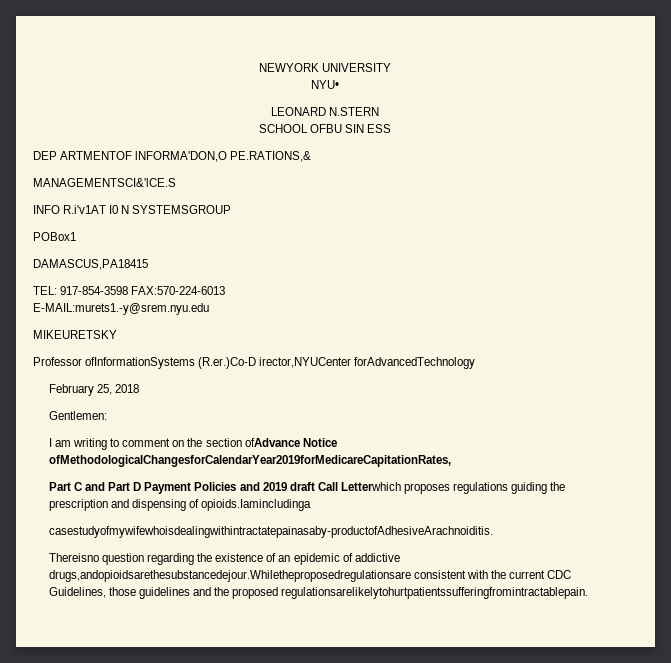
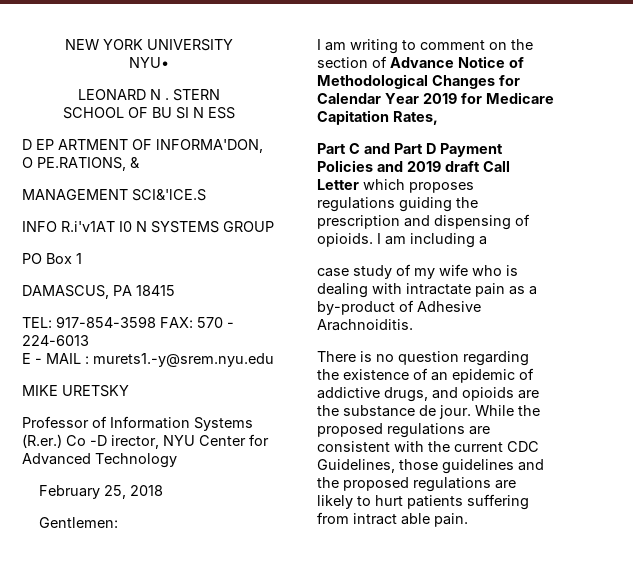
[258,63,319,72] NEWYORK -> [65,39,143,50] NEW YORK
[329,107,380,116] [258,124,392,133] [33,151,312,162] [33,178,176,187] [33,205,232,214] [33,232,76,241] [33,259,148,270] [33,286,226,295] [33,303,209,315] [33,330,117,339] [33,357,476,369] N.STERN // SCHOOL OFBU SIN ESS // DEP ARTMENTOF lNFORMA'DON,O PE.RATIONS,& // MANAGEMENTSCI&'lCE.S // INFO R.i'v1AT I0 N SYSTEMSGROUP // POBox1 // DAMASCUS,PA18415 // TEL: 917-854-3598 FAX:570-224-6013 // E-MAIL:murets1.-y@srem.nyu.edu // MIKEURETSKY // Professor ofInformationSystems (R.er.)Co-D irector,NYUCenter forAdvancedTechnology -> [150,89,220,101] [63,107,235,119] [22,139,263,153] [22,157,140,171] [22,189,206,201] [22,221,274,233] [22,253,82,264] [22,285,175,299] [22,316,234,328] [22,335,89,346] [22,353,274,367] [22,385,129,397] [22,416,253,431] [22,434,269,449] [22,453,177,468] N . STERN // SCHOOL OF BU SI N ESS // D EP ARTMENT OF lNFORMA'DON, O PE.RATIONS, & // MANAGEMENT SCI&'lCE.S // INFO R.i'v1AT I0 N SYSTEMS GROUP // PO Box 1 // DAMASCUS, PA 18415 // TEL: 917-854-3598 FAX: 570 - 224-6013 // E - MAIL : murets1.-y@srem.nyu.edu // MIKE URETSKY // Professor of Information Systems (R.er.) Co -D irector, NYU Center for Advanced Technology
[244,438,337,447] [48,455,451,467] ofAdvance Notice ofMethodologicalChangesforCalendarYear2019forMedicareCapitationRates, -> [371,56,524,68] [316,74,520,89] [316,92,554,104] [316,110,438,125] of Advance Notice of Methodological Changes for Calendar Year 2019 for Medicare Capitation Rates,
[340,482,401,491] Letterwhich -> [316,179,405,190] Letter which
[201,499,312,511] [48,526,493,538] [48,553,99,562] opioids.Iamincludinga // casestudyofmywifewhoisdealingwithintractatepainasaby-productofAdhesiveArachnoiditis. // Thereisno -> [316,233,487,248] [316,264,518,279] [316,283,537,298] [316,300,481,315] [316,319,413,331] [316,351,394,362] opioids. I am including a // case study of my wife who is dealing with intractate pain as a by-product of Adhesive Arachnoiditis. // There is no
[48,570,411,582] drugs,andopioidsarethesubstancedejour.Whiletheproposedregulationsare -> [383,387,539,402] [316,405,540,419] [316,423,490,438] drugs, and opioids are the substance de jour. While the proposed regulations are
[281,587,589,599] regulationsarelikelytohurtpatientssufferingfromintractablepain. -> [412,477,516,492] [316,494,529,510] [316,512,468,527] regulations are likely to hurt patients suffering from intract able pain.

